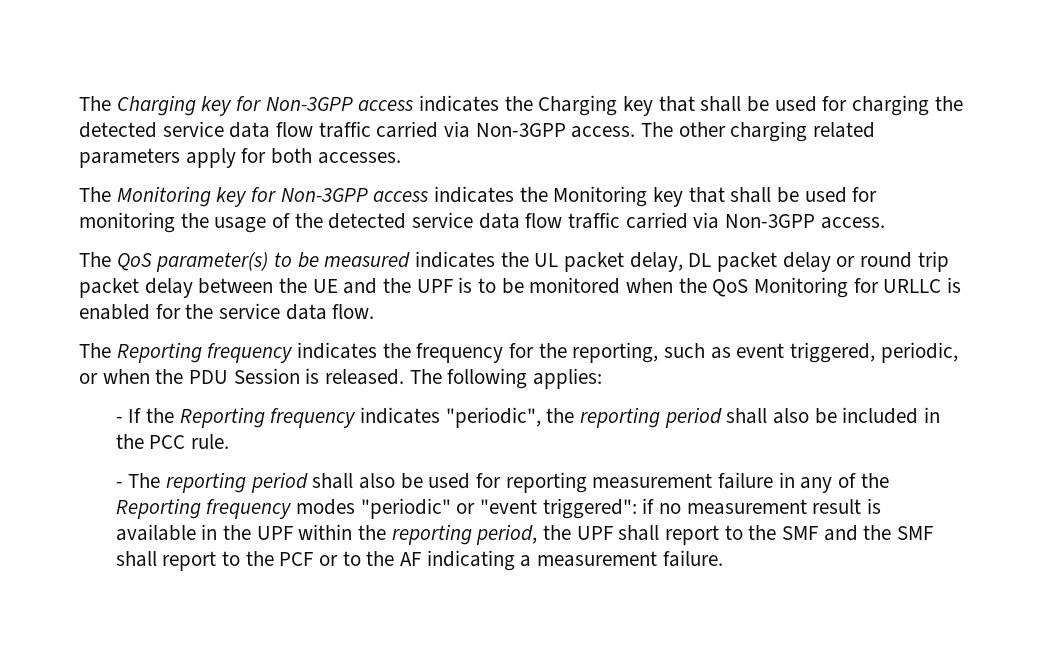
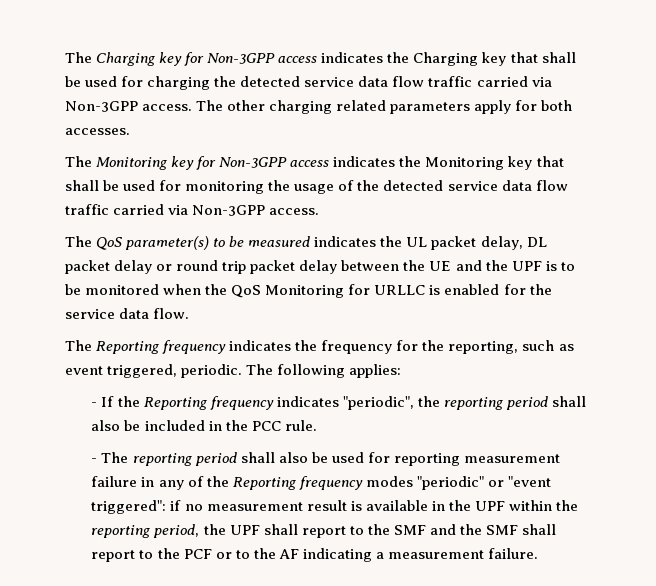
[880,342,958,363] [79,368,405,385] periodic, or when the PDU Session is released. -> [181,364,243,378] periodic.

